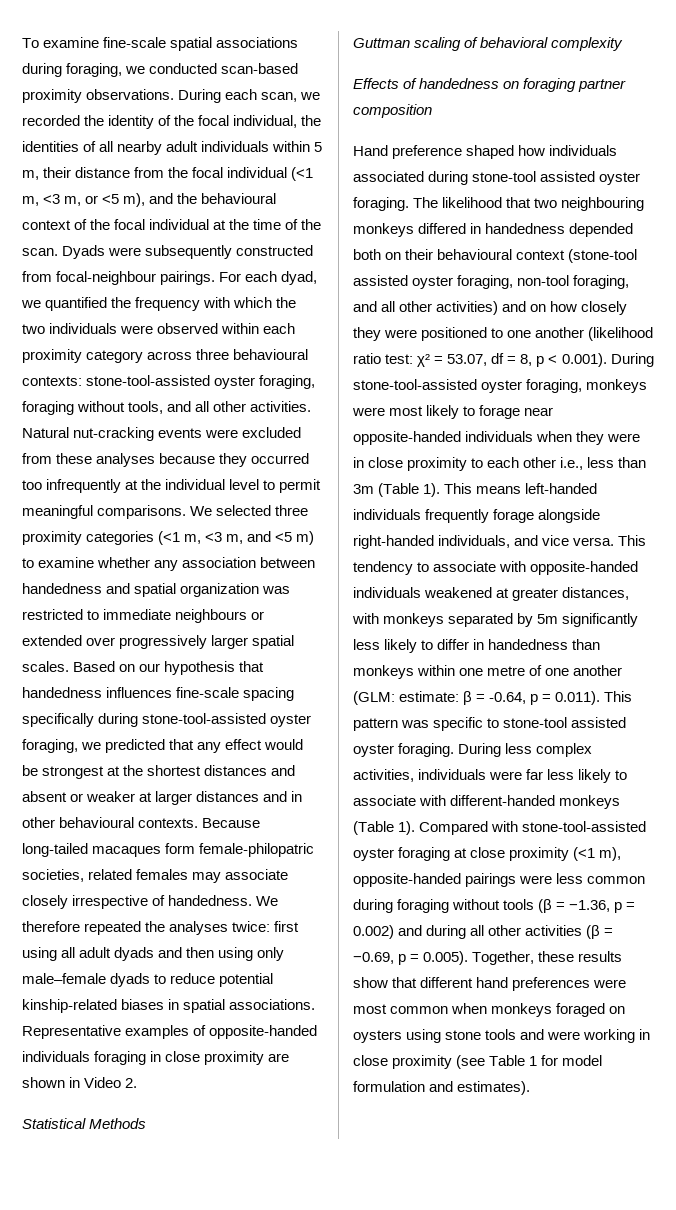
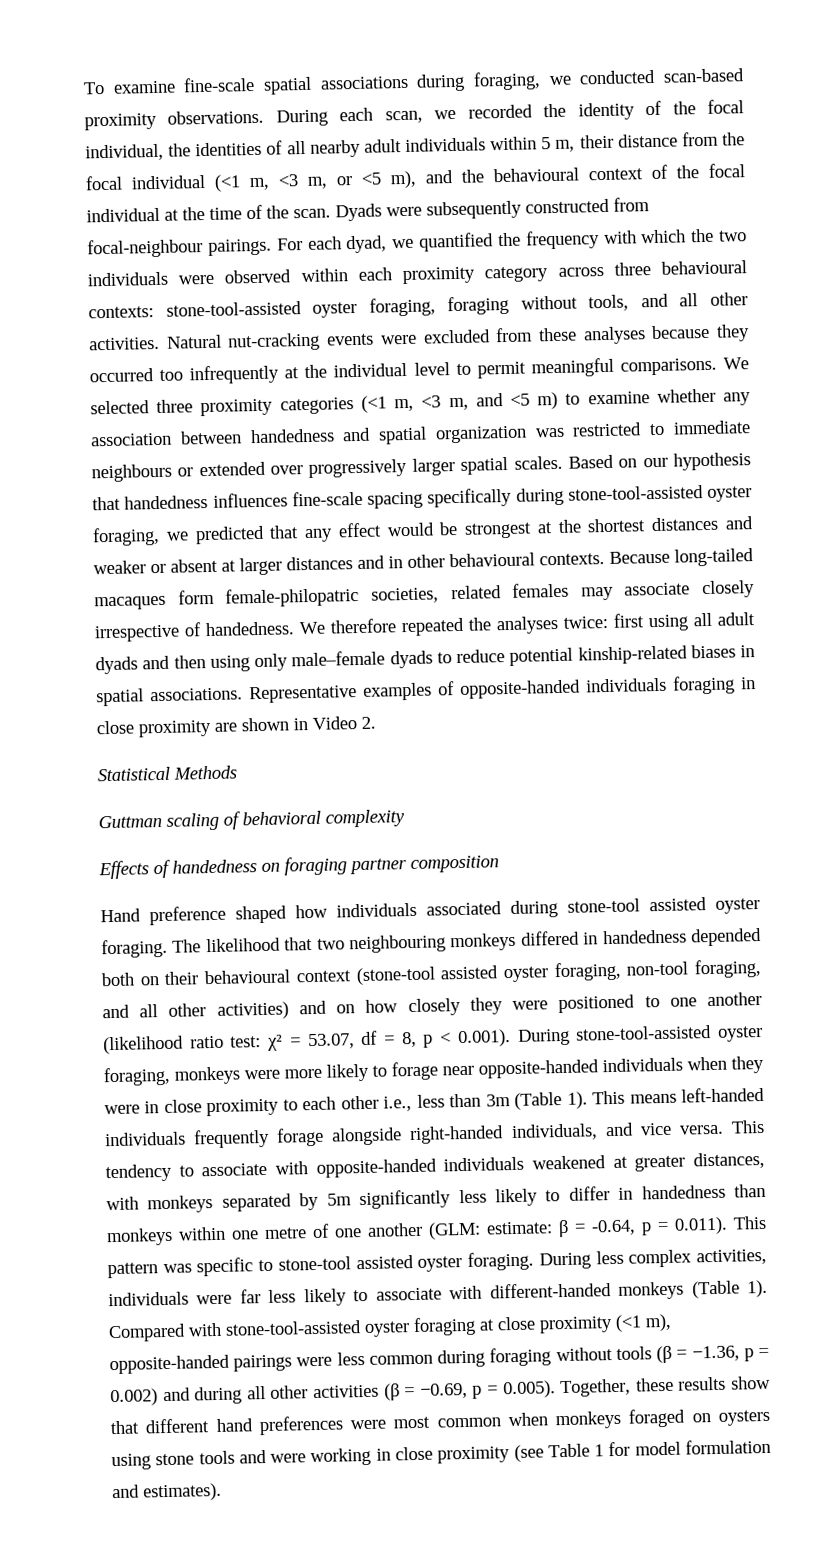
[22,791,136,802] absent or weaker -> [93,558,218,575] weaker or absent
[389,406,424,416] most -> [284,1068,322,1079] more

